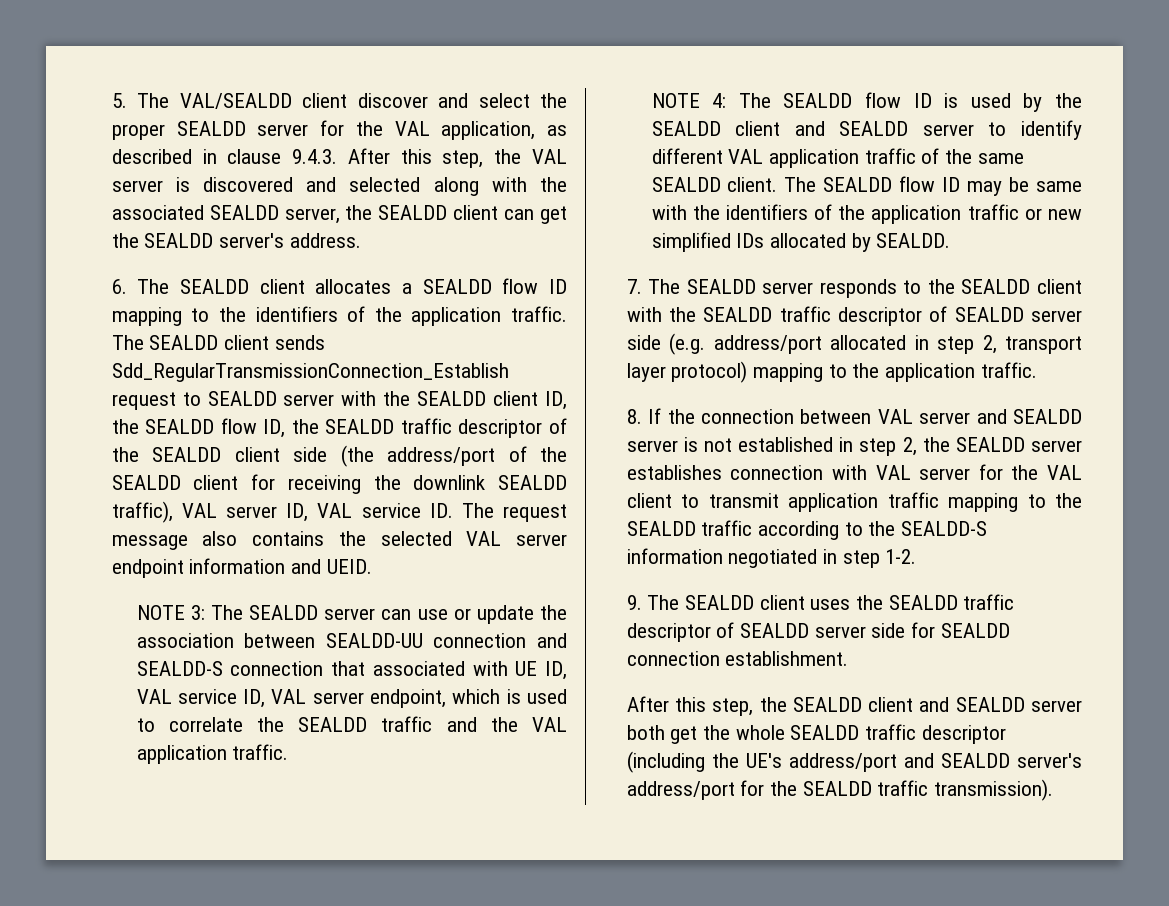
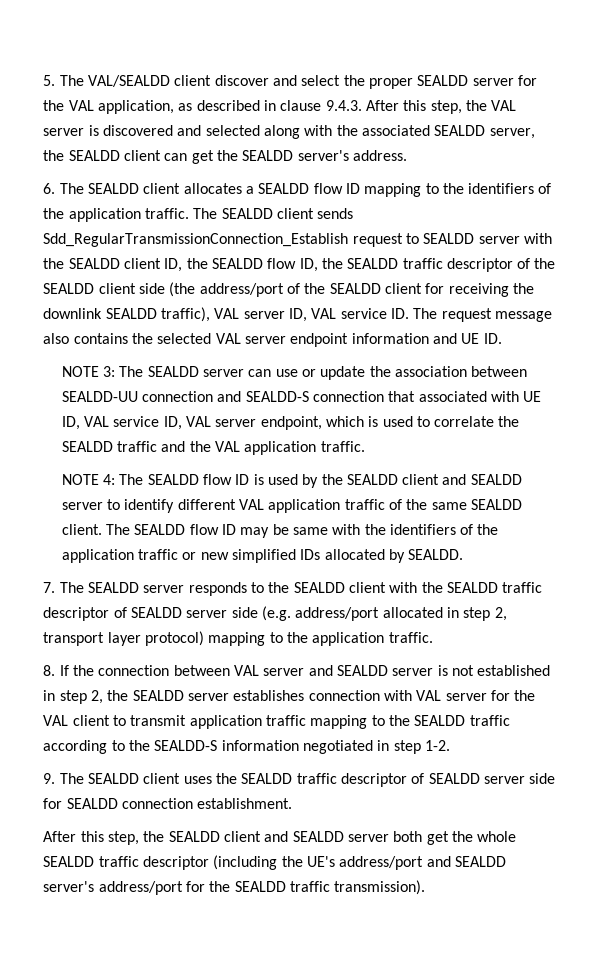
[326,559,372,574] UEID. -> [461,333,502,344] UE ID.

